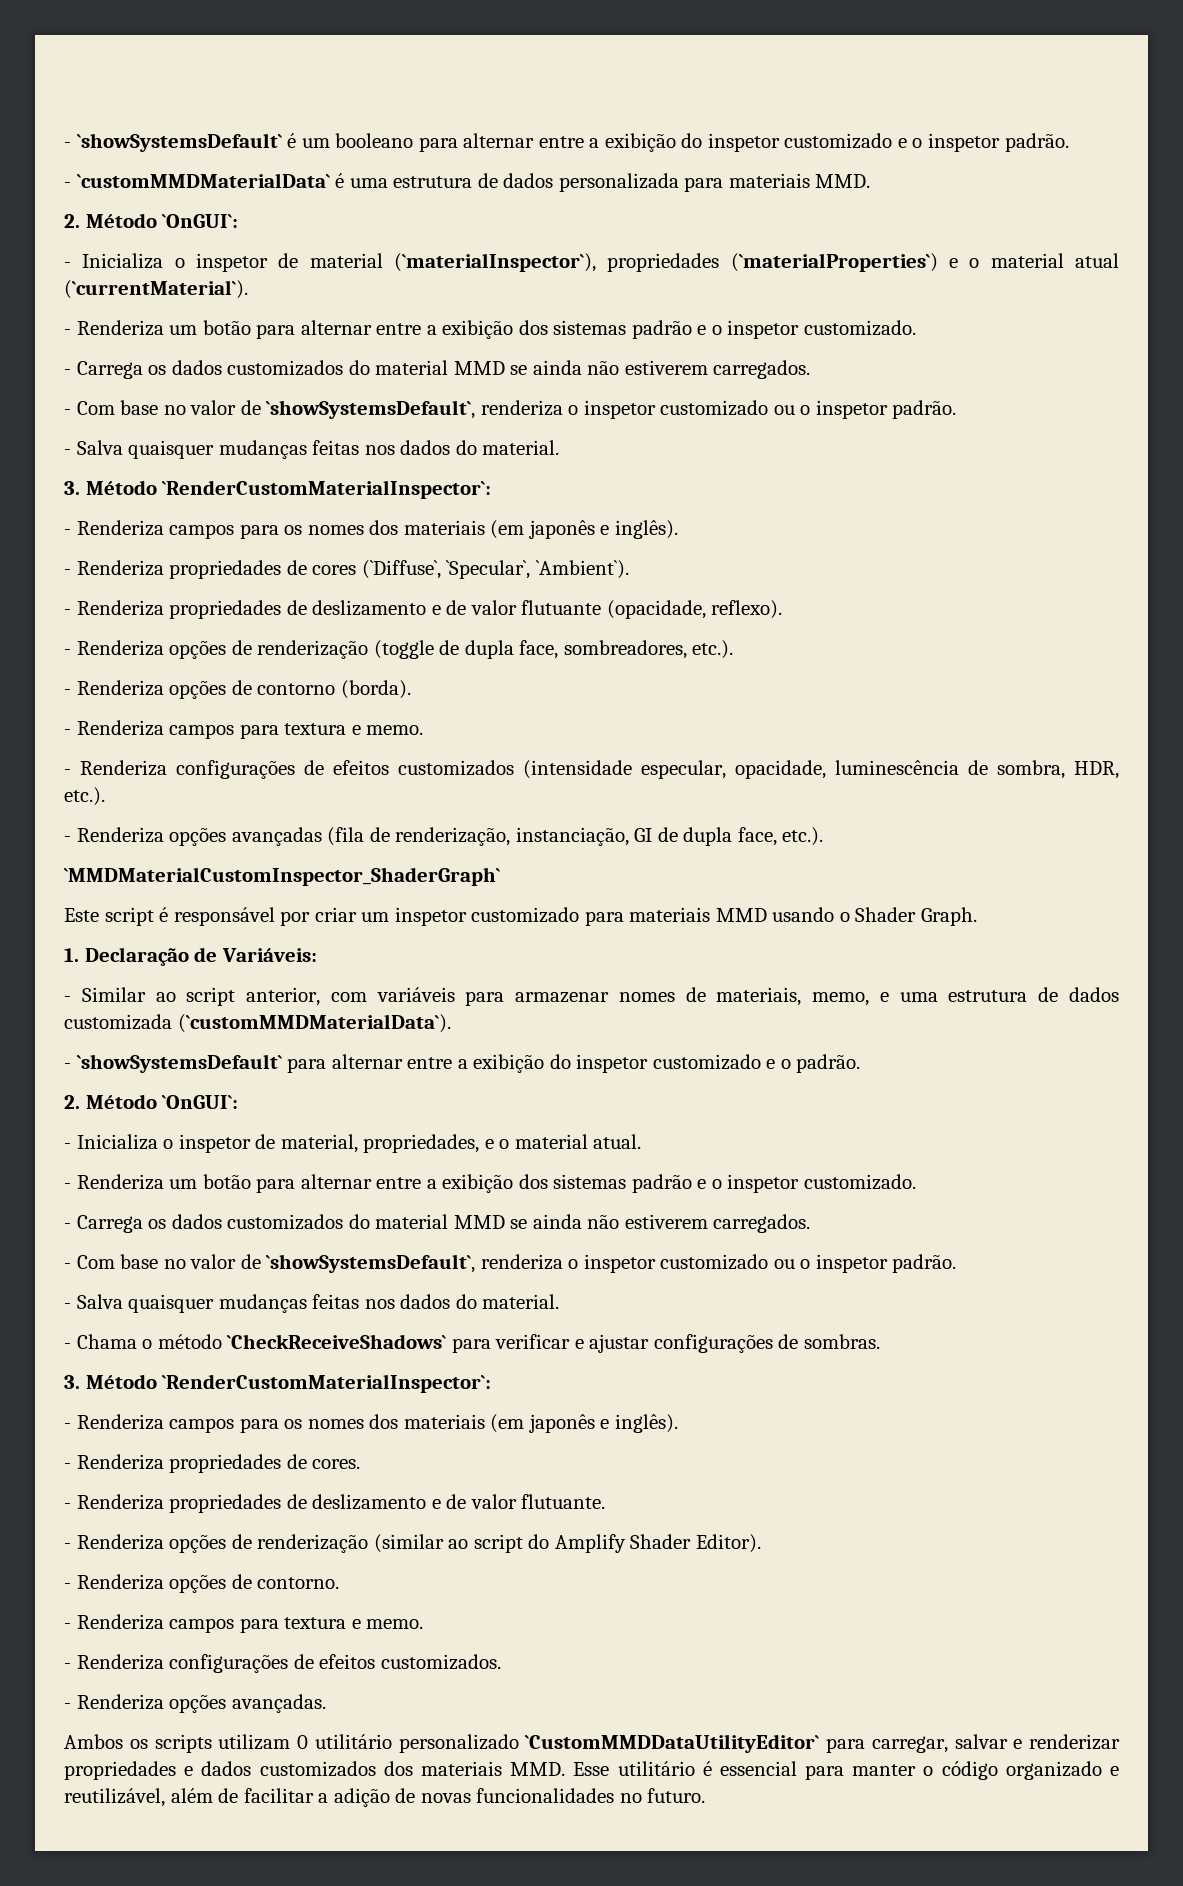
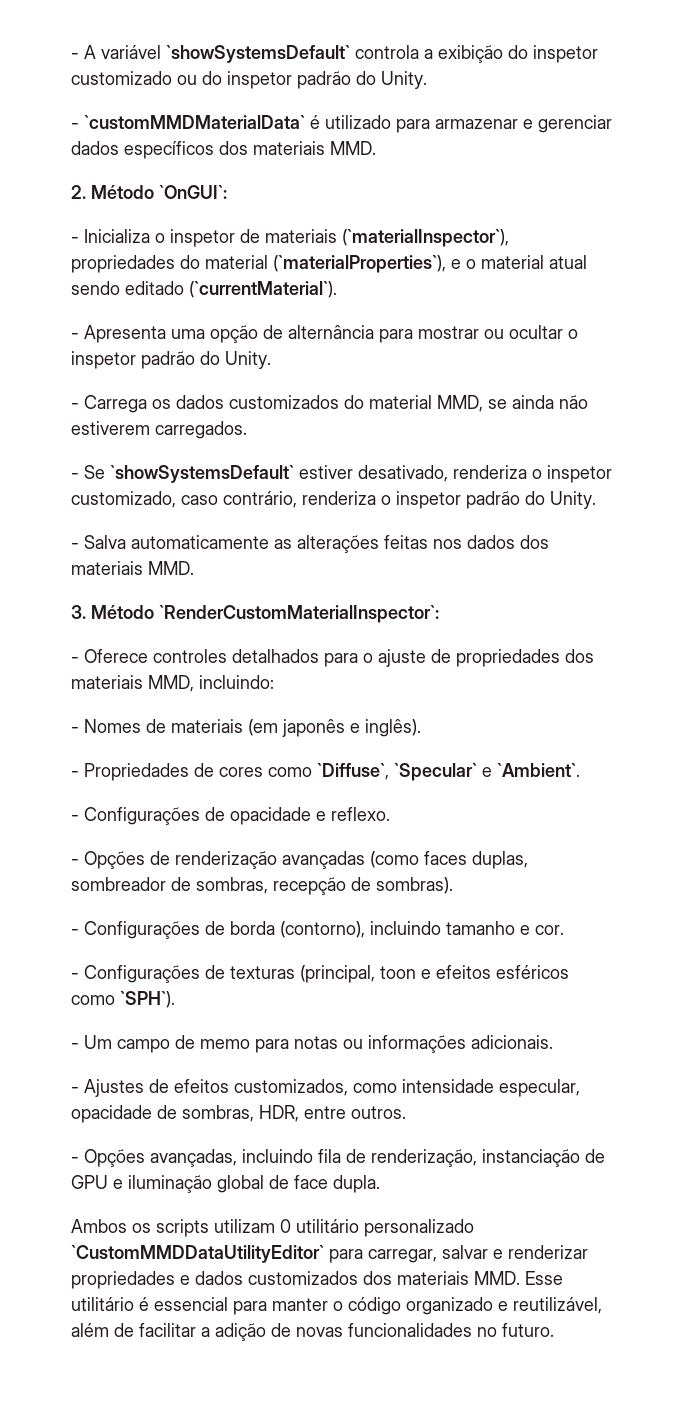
[64,133,1069,152] [64,173,724,192] - `showSystemsDefault` é um booleano para alternar entre a exibição do inspetor customizado e o inspetor padrão. // - `customMMDMaterialData` é uma estrutura de dados personalizada para -> [71,45,598,63] [71,71,427,89] [71,115,612,133] [71,141,248,159] - A variável `showSystemsDefault` controla a exibição do inspetor customizado ou do inspetor padrão do Unity. // - `customMMDMaterialData` é utilizado para armazenar e gerenciar dados específicos dos
[309,253,383,268] material -> [265,229,337,243] materiais
[730,253,938,272] (`materialProperties`) -> [180,255,446,273] do material (`materialProperties`),
(1120, 260) none -> [71,281,184,295] sendo editado
[76,320,917,339] [64,360,811,379] [64,400,957,419] [64,440,560,459] [64,480,492,499] [64,520,678,539] [64,560,629,579] [64,600,783,619] [64,640,734,659] [64,680,411,699] [64,720,424,739] [64,760,1119,779] [64,787,105,806] [64,827,824,846] [64,867,500,886] [64,907,978,926] [64,947,317,966] [64,987,1119,1006] [64,1014,451,1033] [64,1054,861,1073] [64,1094,239,1109] [64,1134,642,1153] [64,1174,917,1193] [64,1214,811,1233] [64,1254,957,1273] [64,1294,560,1313] [64,1334,880,1353] [64,1374,492,1393] [64,1414,678,1433] [64,1454,361,1473] [64,1494,606,1513] [64,1534,761,1553] [64,1574,340,1593] [64,1614,424,1633] [64,1654,501,1673] [64,1694,326,1713] Renderiza um botão para alternar entre a exibição dos sistemas padrão e o inspetor customizado. // - Carrega os dados customizados do material MMD se ainda não estiverem carregados. // - Com base no valor de `showSystemsDefault`, renderiza o inspetor customizado ou o inspetor padrão. // - Salva quaisquer mudanças feitas nos dados do material. // 3. Método `RenderCustomMaterialInspector`: // - Renderiza campos para os nomes dos materiais (em japonês e inglês). // - Renderiza propriedades de cores (`Diffuse`, `Specular`, `Ambient`). // - Renderiza propriedades de deslizamento e de valor flutuante (opacidade, reflexo). // - Renderiza opções de renderização (toggle de dupla face, sombreadores, etc.). // - Renderiza opções de contorno (borda). // - Renderiza campos para textura e memo. // - Renderiza configurações de efeitos customizados (intensidade especular, opacidade, luminescência de sombra, HDR, etc.). // - Renderiza opções avançadas (fila de renderização, instanciação, GI de dupla face, etc.). // `MMDMaterialCustomInspector_ShaderGraph` // Este script é responsável por criar um inspetor customizado para materiais MMD usando o Shader Graph. // 1. Declaração de Variáveis: // - Similar ao script anterior, com variáveis para armazenar nomes de materiais, memo, e uma estrutura de dados customizada (`customMMDMaterialData`). // - `showSystemsDefault` para alternar entre a exibição do inspetor customizado e o padrão. // 2. Método `OnGUI`: // - Inicializa o inspetor de material, propriedades, e o material atual. // - Renderiza um botão para alternar entre a exibição dos sistemas padrão e o inspetor customizado. // - Carrega os dados customizados do material MMD se ainda não estiverem carregados. // - Com base no valor de `showSystemsDefault`, renderiza o inspetor customizado ou o inspetor padrão. // - Salva quaisquer mudanças feitas nos dados do material. // - Chama o método `CheckReceiveShadows` para verificar e ajustar configurações de sombras. // 3. Método `RenderCustomMaterialInspector`: // - Renderiza campos para os nomes dos materiais (em japonês e inglês). // - Renderiza propriedades de cores. // - Renderiza propriedades de deslizamento e de valor flutuante. // - Renderiza opções de renderização (similar ao script do Amplify Shader Editor). // - Renderiza opções de contorno. // - Renderiza campos para textura e memo. // - Renderiza configurações de efeitos customizados. // - Renderiza opções avançadas. -> [84,325,578,343] [71,351,271,369] [71,395,588,413] [71,421,247,439] [71,465,612,483] [71,491,596,509] [71,535,549,553] [71,561,194,575] [71,605,439,623] [71,649,594,667] [71,675,274,692] [71,719,421,737] [71,763,580,781] [71,807,390,825] [71,851,528,869] [71,877,453,895] [71,921,564,939] [71,965,569,983] [71,991,175,1008] [71,1035,553,1053] [71,1079,580,1097] [71,1105,406,1123] [71,1149,605,1167] [71,1175,380,1193] Apresenta uma opção de alternância para mostrar ou ocultar o inspetor padrão do Unity. // - Carrega os dados customizados do material MMD, se ainda não estiverem carregados. // - Se `showSystemsDefault` estiver desativado, renderiza o inspetor customizado, caso contrário, renderiza o inspetor padrão do Unity. // - Salva automaticamente as alterações feitas nos dados dos materiais MMD. // 3. Método `RenderCustomMaterialInspector`: // - Oferece controles detalhados para o ajuste de propriedades dos materiais MMD, incluindo: // - Nomes de materiais (em japonês e inglês). // - Propriedades de cores como `Diffuse`, `Specular` e `Ambient`. // - Configurações de opacidade e reflexo. // - Opções de renderização avançadas (como faces duplas, sombreador de sombras, recepção de sombras). // - Configurações de borda (contorno), incluindo tamanho e cor. // - Configurações de texturas (principal, toon e efeitos esféricos como `SPH`). // - Um campo de memo para notas ou informações adicionais. // - Ajustes de efeitos customizados, como intensidade especular, opacidade de sombras, HDR, entre outros. // - Opções avançadas, incluindo fila de renderização, instanciação de GPU e iluminação global de face dupla.

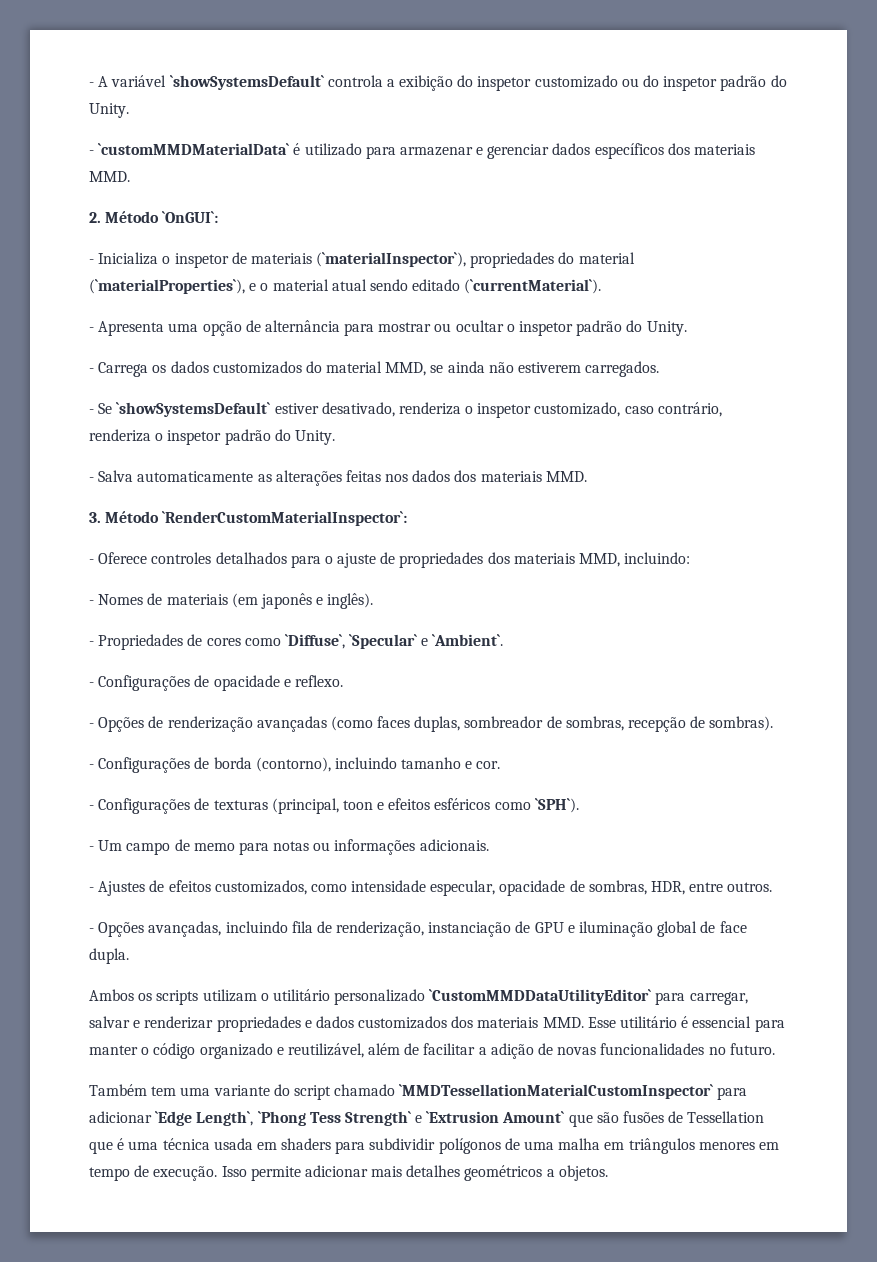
[280,1219,291,1233] 0 -> [260,993,269,1001] o
(554, 1330) none -> [89,1084,748,1100] [89,1111,765,1127] [89,1138,779,1154] [89,1165,608,1181] // Também tem uma variante do script chamado `MMDTessellationMaterialCustomInspector` para adicionar `Edge Length`, `Phong Tess Strength` e `Extrusion Amount` que são fusões de Tessellation que é uma técnica usada em shaders para subdividir polígonos de uma malha em triângulos menores em tempo de execução. Isso permite adicionar mais detalhes geométricos a objetos.

